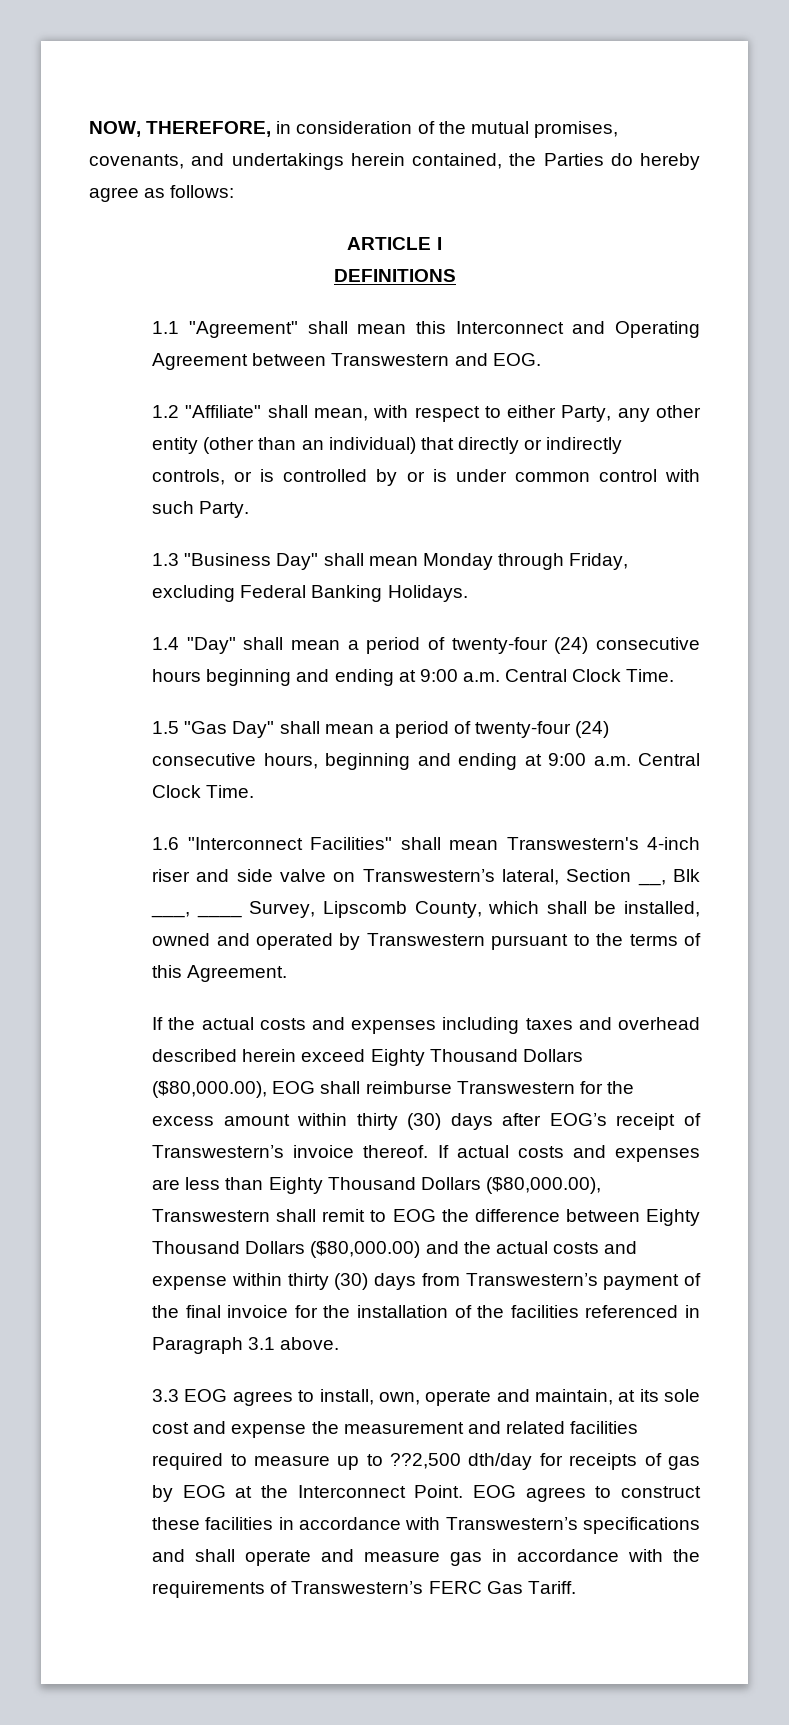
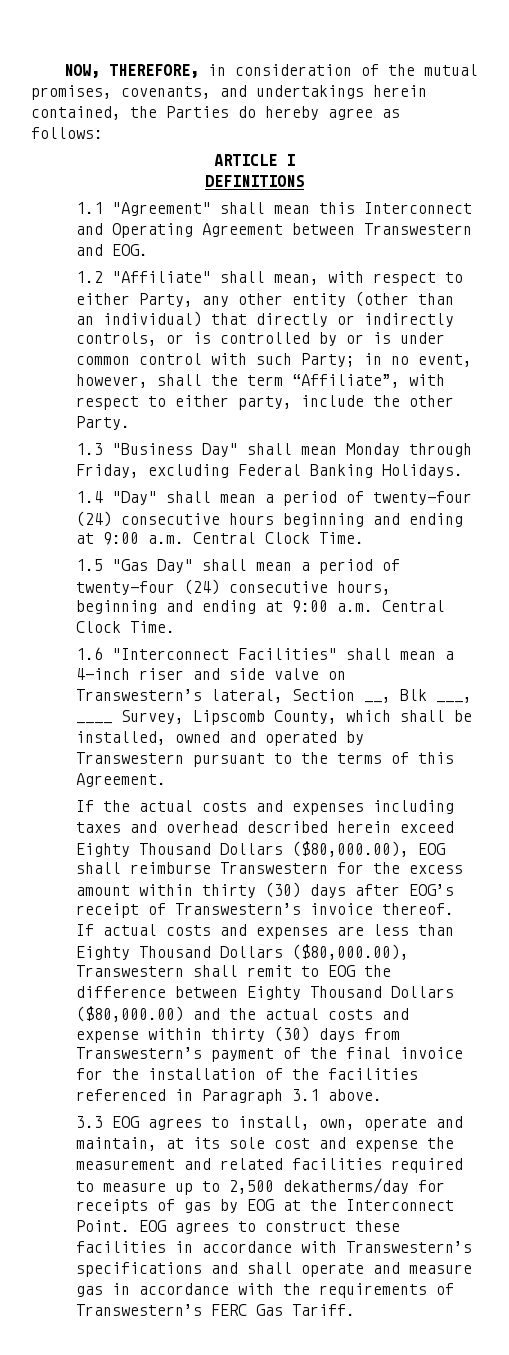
(195, 507) none -> [300,353,472,367] [75,374,445,388] [75,395,454,410] Party; in no event, however, shall the term “Affiliate”, with respect to either party, include the other
[506,837,639,850] Transwestern's -> [444,651,454,660] a
[390,1453,533,1470] ??2,500 dth/day -> [228,1178,409,1194] 2,500 dekatherms/day

